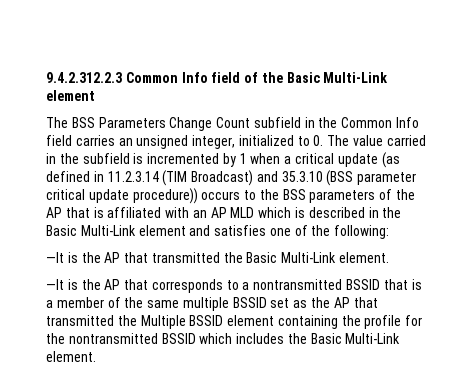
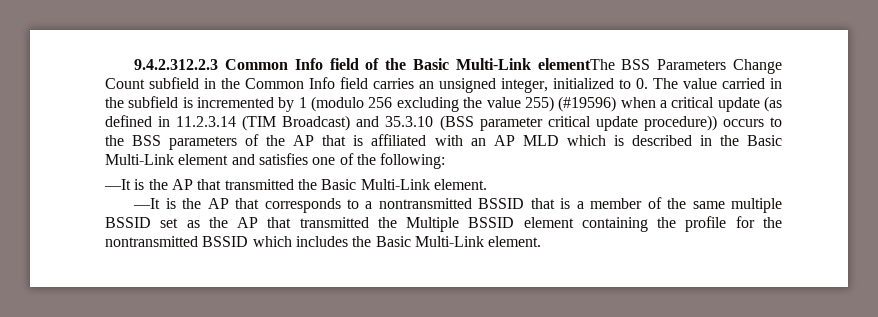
[46,90,95,101] [46,117,68,128] element // The -> [537,58,615,70] elementThe
(247, 158) none -> [311,96,617,112] (modulo 256 excluding the value 255) (#19596)

